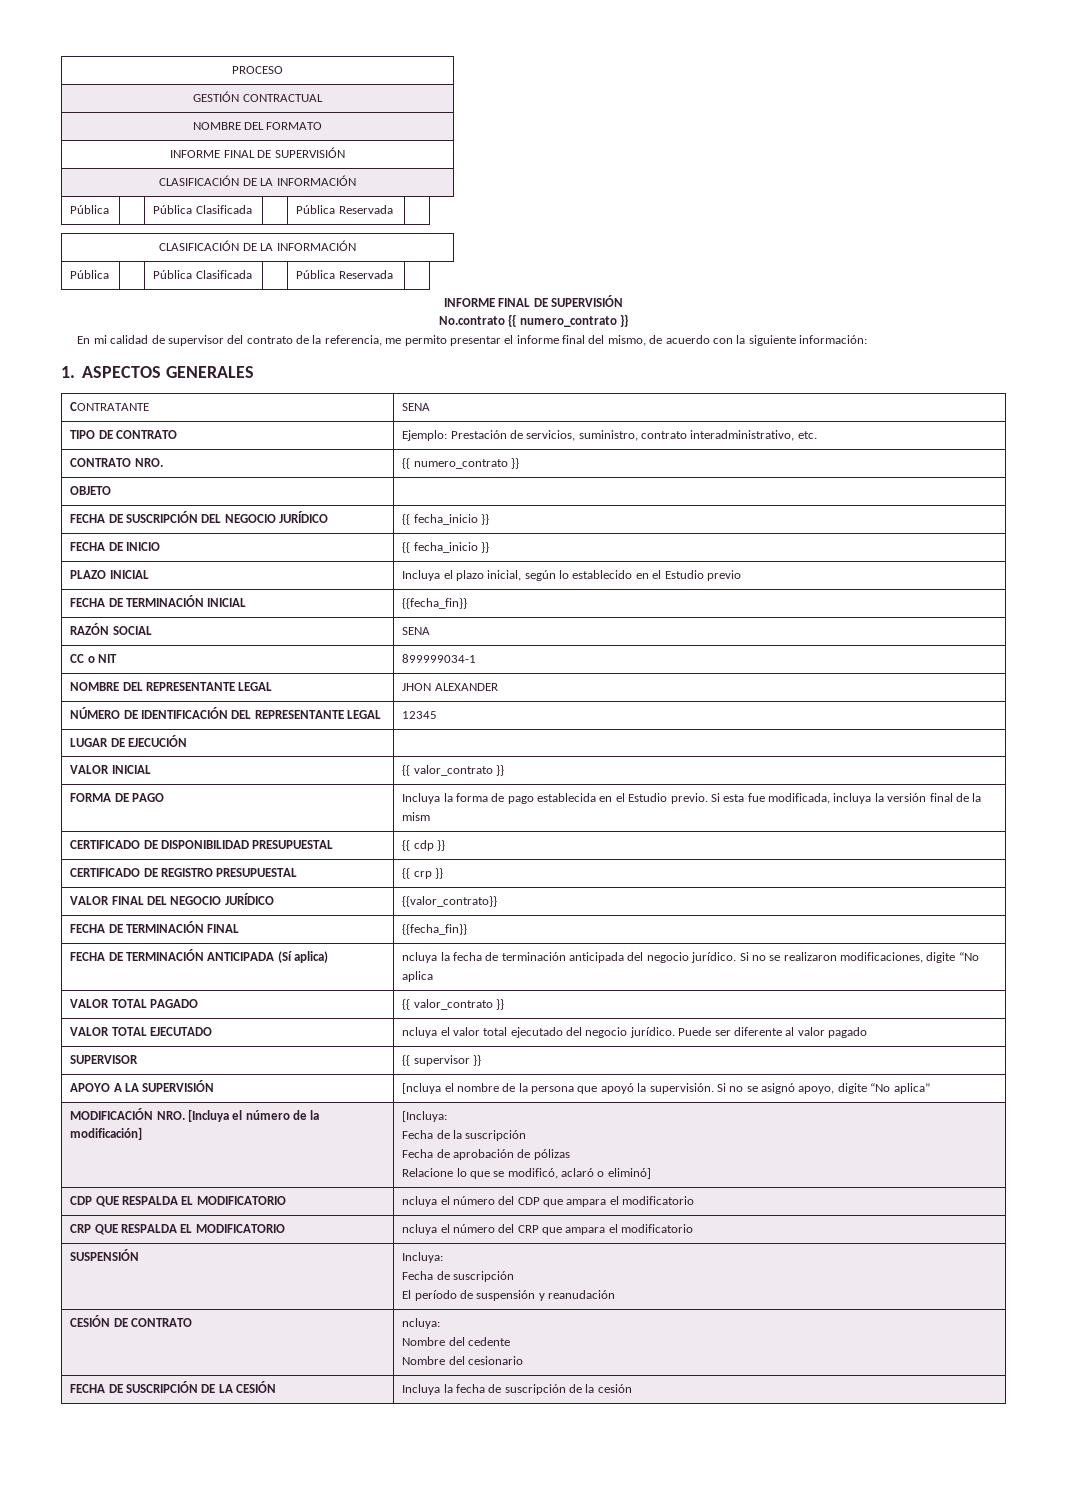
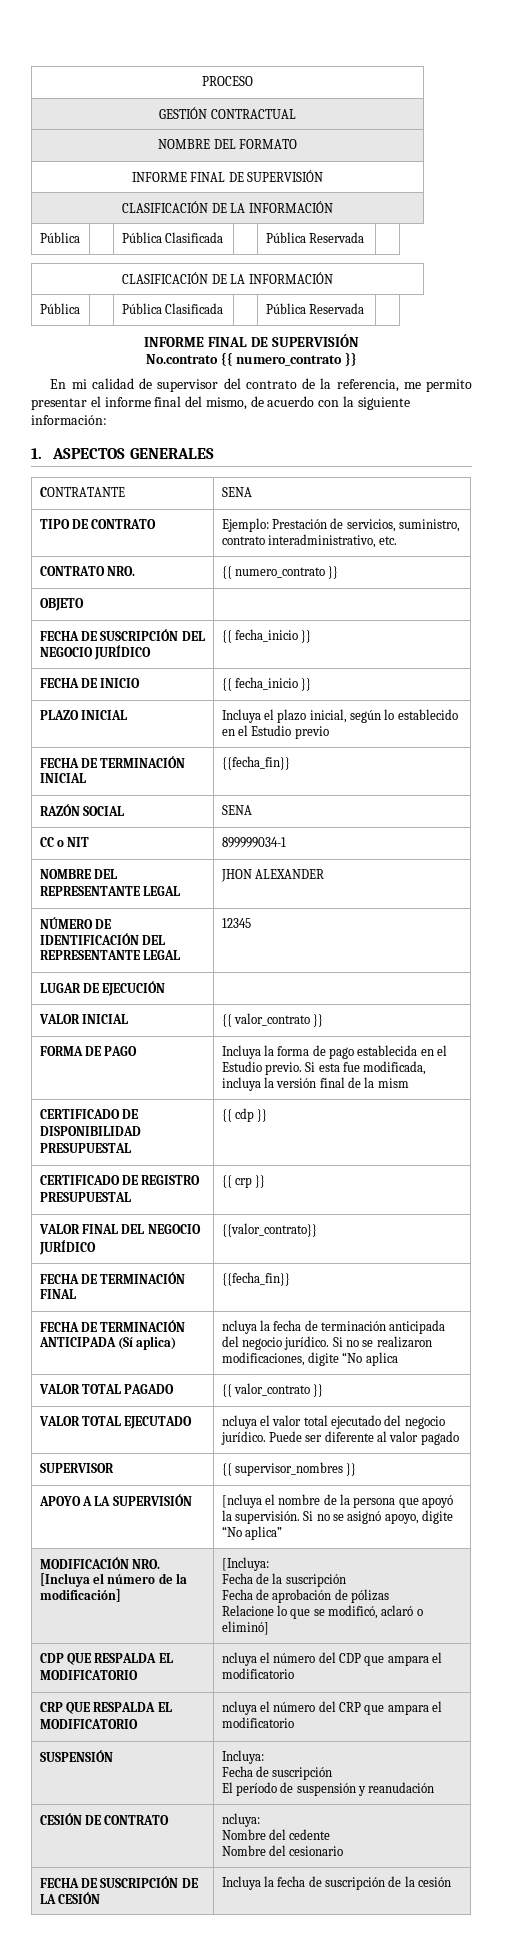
[413,1055,470,1066] supervisor -> [234,1462,343,1476] supervisor_nombres

